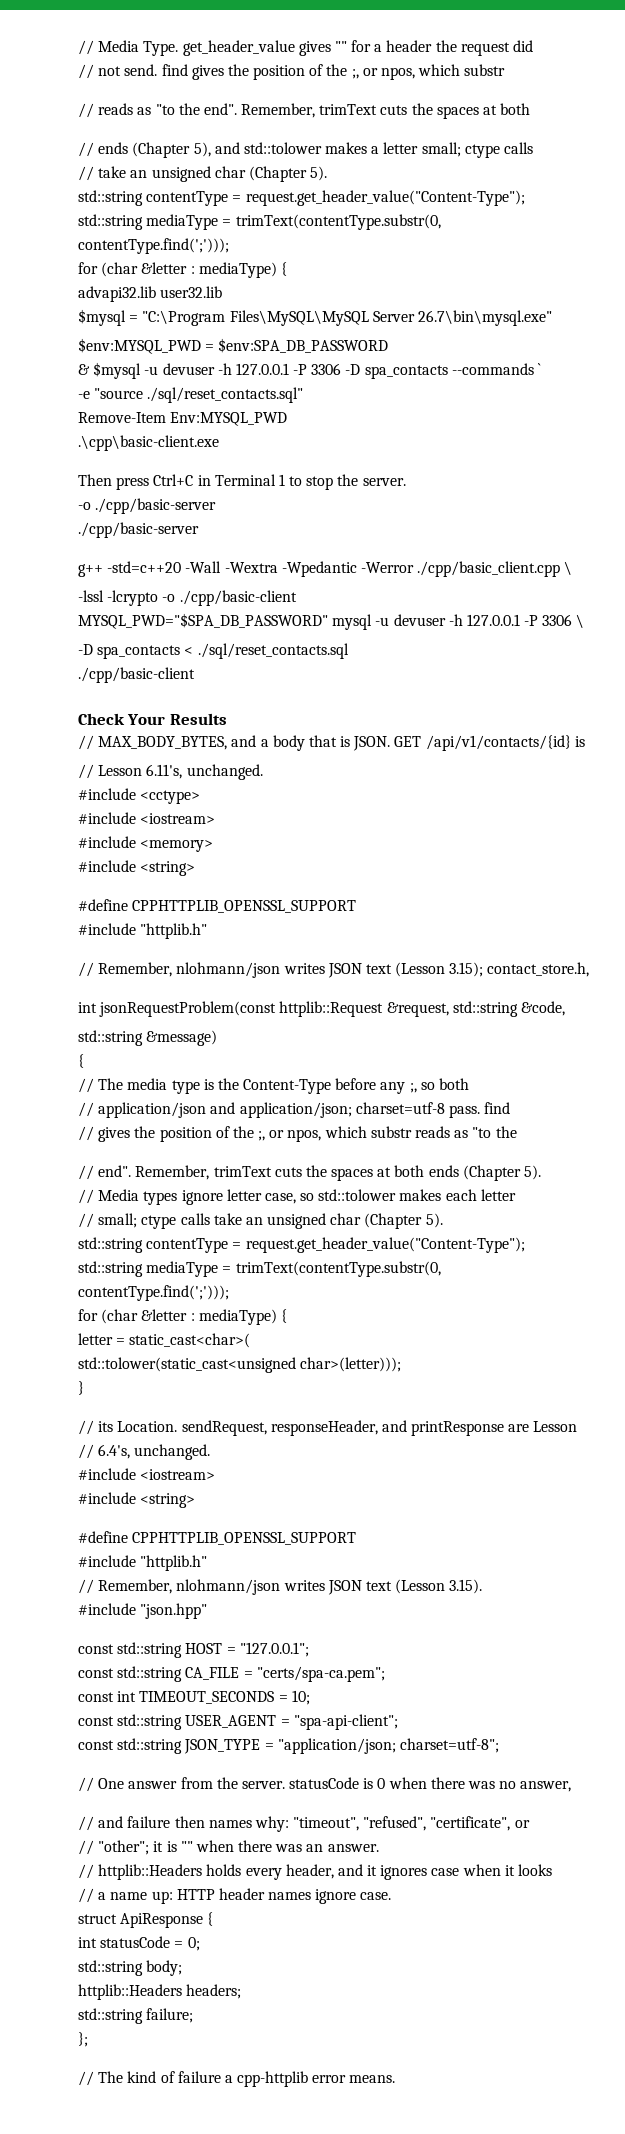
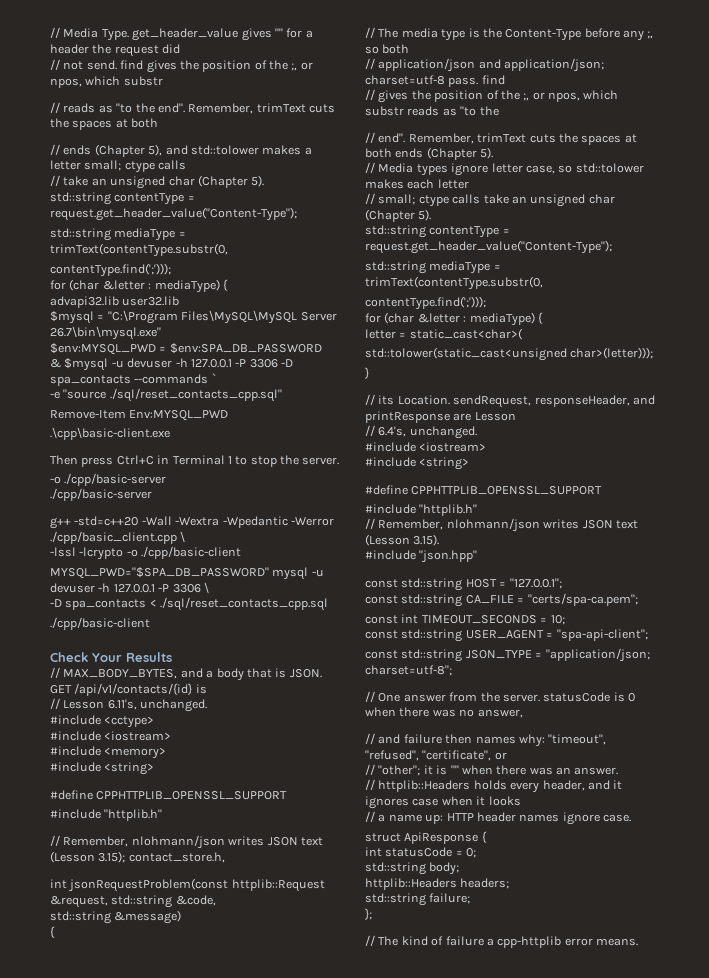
[147,387,304,403] ./sql/reset_contacts.sql" -> [109,388,282,402] ./sql/reset_contacts_cpp.sql"
[197,643,349,659] ./sql/reset_contacts.sql -> [160,597,329,611] ./sql/reset_contacts_cpp.sql

